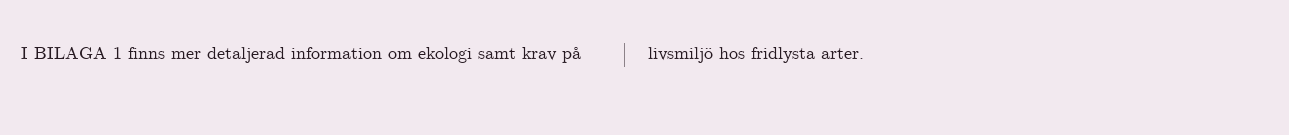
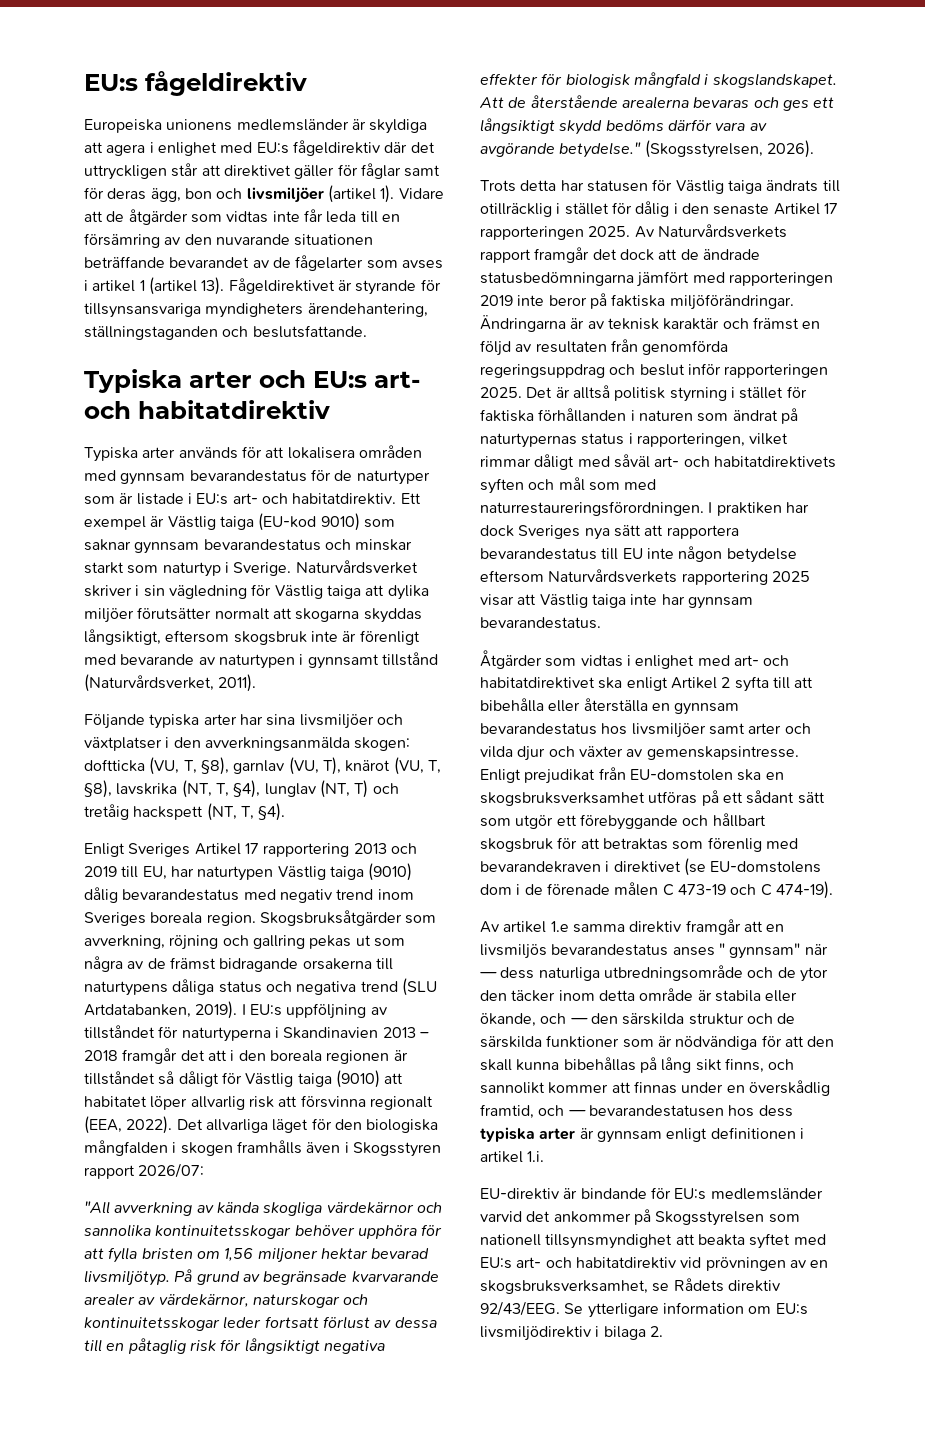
[21,47,864,63] I BILAGA 1 finns mer detaljerad information om ekologi samt krav på livsmiljö hos fridlysta arter. -> [84,71,307,96] [84,119,428,134] [84,140,435,156] [84,163,441,180] [84,185,444,203] [84,209,400,225] [84,233,374,248] [84,255,443,271] [84,277,441,295] [84,303,428,318] [84,325,367,340] [84,369,420,393] [84,400,330,419] [84,445,422,462] [84,469,430,485] [84,493,421,505] [84,513,395,531] [84,539,413,554] [84,560,418,577] [84,584,429,600] [84,607,422,623] [84,629,420,645] [84,652,438,669] [84,674,257,692] [84,714,403,729] [84,737,411,751] [84,757,441,775] [84,780,399,798] [84,803,286,821] [84,843,417,857] [84,863,413,881] [84,887,414,903] [84,910,437,926] [84,935,405,950] [84,956,393,972] [84,978,437,996] [84,1001,387,1019] [84,1025,429,1042] [84,1048,408,1064] [84,1070,404,1088] [84,1095,433,1110] [84,1116,439,1134] [84,1140,441,1157] [84,1163,205,1179] [84,1201,442,1216] [84,1224,443,1239] [84,1247,430,1263] [84,1269,439,1286] [84,1293,369,1308] [84,1316,437,1331] [84,1338,385,1354] [480,72,837,88] [479,95,835,111] [480,118,767,135] [480,140,814,158] [480,179,840,194] [480,201,838,217] [480,224,787,240] [480,247,760,263] [480,271,833,287] [480,293,794,310] [480,315,821,332] [480,339,729,356] [480,363,829,378] [480,385,807,402] [480,408,798,424] [480,433,789,448] [480,454,836,470] [480,477,657,494] [480,501,809,516] [480,525,739,540] [480,546,797,563] [480,569,810,585] [480,594,753,609] [480,617,601,629] [480,650,790,669] [480,676,814,692] [480,698,740,715] [480,723,811,738] [480,746,799,761] [480,767,784,784] [480,790,825,806] [480,813,766,830] [480,837,798,852] [480,858,822,876] [480,881,833,899] [480,919,785,935] [480,943,828,959] [480,965,828,982] [480,988,798,1002] [480,1013,796,1027] [480,1035,835,1050] [480,1057,795,1073] [480,1080,830,1096] [480,1104,793,1119] [480,1127,804,1143] [480,1151,545,1163] [480,1187,823,1200] [480,1209,800,1226] [480,1233,826,1249] [480,1257,829,1271] [480,1278,780,1294] [480,1301,808,1318] [480,1326,663,1341] EU:s fågeldirektiv // Europeiska unionens medlemsländer är skyldiga att agera i enlighet med EU:s fågeldirektiv där det uttryckligen står att direktivet gäller för fåglar samt för deras ägg, bon och livsmiljöer (artikel 1). Vidare att de åtgärder som vidtas inte får leda till en försämring av den nuvarande situationen beträffande bevarandet av de fågelarter som avses i artikel 1 (artikel 13). Fågeldirektivet är styrande för tillsynsansvariga myndigheters ärendehantering, ställningstaganden och beslutsfattande. // Typiska arter och EU:s art- och habitatdirektiv // Typiska arter används för att lokalisera områden med gynnsam bevarandestatus för de naturtyper som är listade i EU:s art- och habitatdirektiv. Ett exempel är Västlig taiga (EU-kod 9010) som saknar gynnsam bevarandestatus och minskar starkt som naturtyp i Sverige. Naturvårdsverket skriver i sin vägledning för Västlig taiga att dylika miljöer förutsätter normalt att skogarna skyddas långsiktigt, eftersom skogsbruk inte är förenligt med bevarande av naturtypen i gynnsamt tillstånd (Naturvårdsverket, 2011). // Följande typiska arter har sina livsmiljöer och växtplatser i den avverkningsanmälda skogen: doftticka (VU, T, §8), garnlav (VU, T), knärot (VU, T, §8), lavskrika (NT, T, §4), lunglav (NT, T) och tretåig hackspett (NT, T, §4). // Enligt Sveriges Artikel 17 rapportering 2013 och 2019 till EU, har naturtypen Västlig taiga (9010) dålig bevarandestatus med negativ trend inom Sveriges boreala region. Skogsbruksåtgärder som avverkning, röjning och gallring pekas ut som några av de främst bidragande orsakerna till naturtypens dåliga status och negativa trend (SLU Artdatabanken, 2019). I EU:s uppföljning av tillståndet för naturtyperna i Skandinavien 2013 – 2018 framgår det att i den boreala regionen är tillståndet så dåligt för Västlig taiga (9010) att habitatet löper allvarlig risk att försvinna regionalt (EEA, 2022). Det allvarliga läget för den biologiska mångfalden i skogen framhålls även i Skogsstyren rapport 2026/07: // "All avverkning av kända skogliga värdekärnor och sannolika kontinuitetsskogar behöver upphöra för att fylla bristen om 1,56 miljoner hektar bevarad livsmiljötyp. På grund av begränsade kvarvarande arealer av värdekärnor, naturskogar och kontinuitetsskogar leder fortsatt förlust av dessa till en påtaglig risk för långsiktigt negativa effekter för biologisk mångfald i skogslandskapet. Att de återstående arealerna bevaras och ges ett långsiktigt skydd bedöms därför vara av avgörande betydelse." (Skogsstyrelsen, 2026). // Trots detta har statusen för Västlig taiga ändrats till otillräcklig i stället för dålig i den senaste Artikel 17 rapporteringen 2025. Av Naturvårdsverkets rapport framgår det dock att de ändrade statusbedömningarna jämfört med rapporteringen 2019 inte beror på faktiska miljöförändringar. Ändringarna är av teknisk karaktär och främst en följd av resultaten från genomförda regeringsuppdrag och beslut inför rapporteringen 2025. Det är alltså politisk styrning i stället för faktiska förhållanden i naturen som ändrat på naturtypernas status i rapporteringen, vilket rimmar dåligt med såväl art- och habitatdirektivets syften och mål som med naturrestaureringsförordningen. I praktiken har dock Sveriges nya sätt att rapportera bevarandestatus till EU inte någon betydelse eftersom Naturvårdsverkets rapportering 2025 visar att Västlig taiga inte har gynnsam bevarandestatus. // Åtgärder som vidtas i enlighet med art- och habitatdirektivet ska enligt Artikel 2 syfta till att bibehålla eller återställa en gynnsam bevarandestatus hos livsmiljöer samt arter och vilda djur och växter av gemenskapsintresse. Enligt prejudikat från EU-domstolen ska en skogsbruksverksamhet utföras på ett sådant sätt som utgör ett förebyggande och hållbart skogsbruk för att betraktas som förenlig med bevarandekraven i direktivet (se EU-domstolens dom i de förenade målen C 473-19 och C 474-19). // Av artikel 1.e samma direktiv framgår att en livsmiljös bevarandestatus anses " gynnsam" när — dess naturliga utbredningsområde och de ytor den täcker inom detta område är stabila eller ökande, och — den särskilda struktur och de särskilda funktioner som är nödvändiga för att den skall kunna bibehållas på lång sikt finns, och sannolikt kommer att finnas under en överskådlig framtid, och — bevarandestatusen hos dess typiska arter är gynnsam enligt definitionen i artikel 1.i. // EU-direktiv är bindande för EU:s medlemsländer varvid det ankommer på Skogsstyrelsen som nationell tillsynsmyndighet att beakta syftet med EU:s art- och habitatdirektiv vid prövningen av en skogsbruksverksamhet, se Rådets direktiv 92/43/EEG. Se ytterligare information om EU:s livsmiljödirektiv i bilaga 2.

